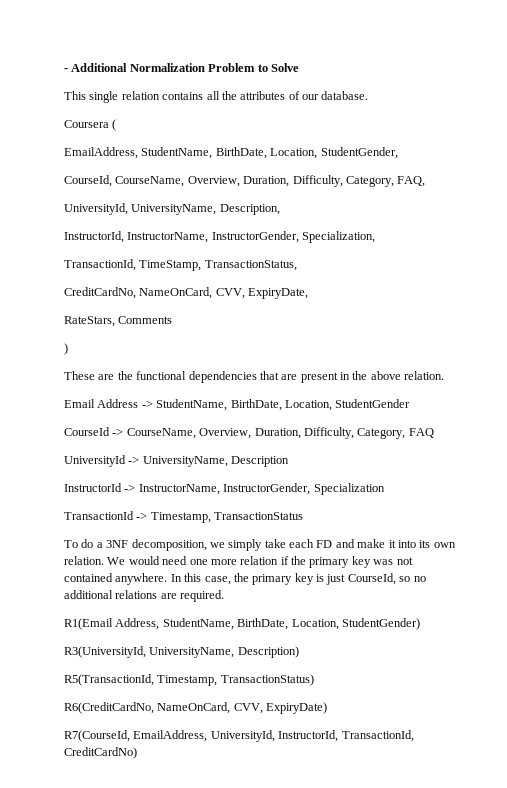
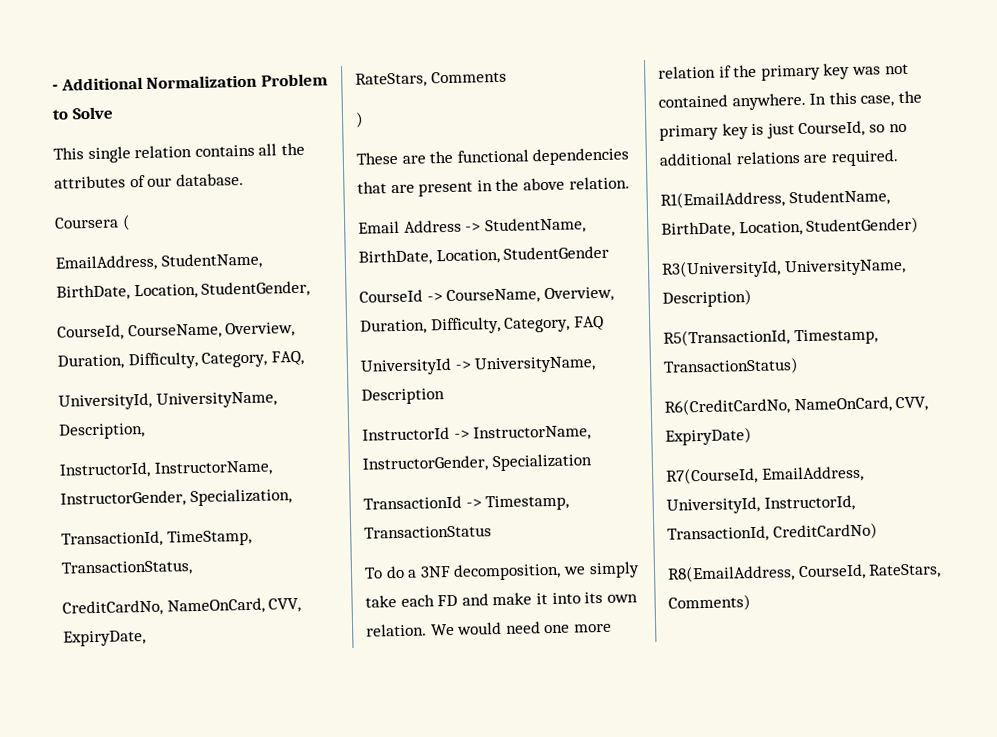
[64,618,160,630] R1(Email Address, -> [660,190,785,209] R1(EmailAddress,
(137, 753) none -> [667,563,942,583] [668,594,751,612] // R8(EmailAddress, CourseId, RateStars, Comments)

